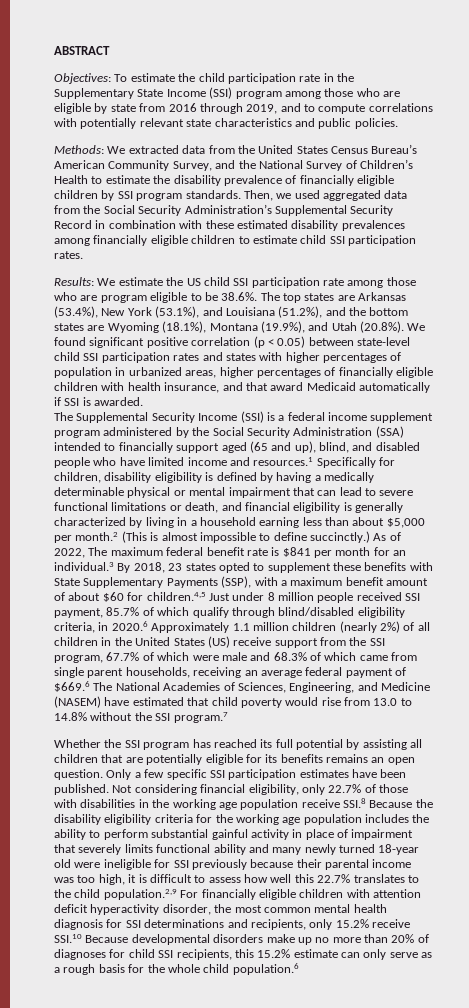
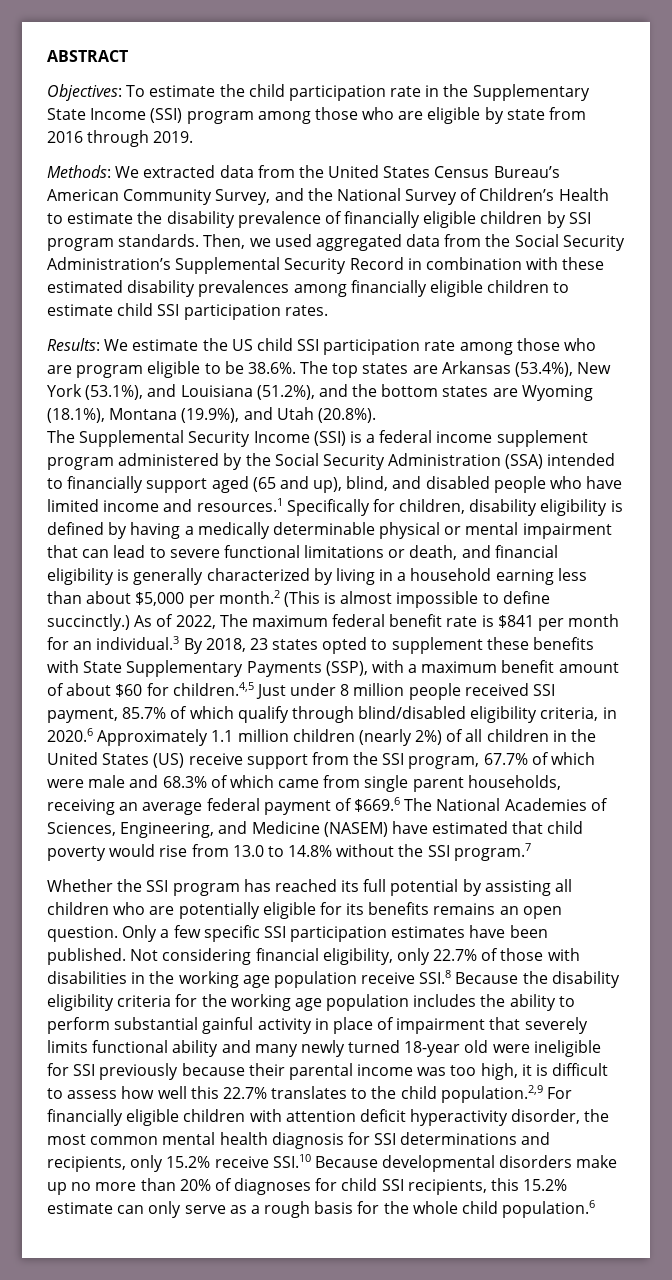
[246,103,433,114] [54,118,398,129] 2019, and to compute correlations with potentially relevant state characteristics and public policies. -> [153,131,194,143] 2019.
[407,323,426,331] [54,336,410,348] [54,352,402,363] [54,367,433,378] [54,382,430,393] [54,397,144,406] We found significant positive correlation (p < 0.05) between state-level child SSI participation rates and states with higher percentages of population in urbanized areas, higher percentages of financially eligible children with health insurance, and that award Medicaid automatically if SSI is awarded. -> (376, 415) none
[101,754,124,763] that -> [113,902,146,915] who

